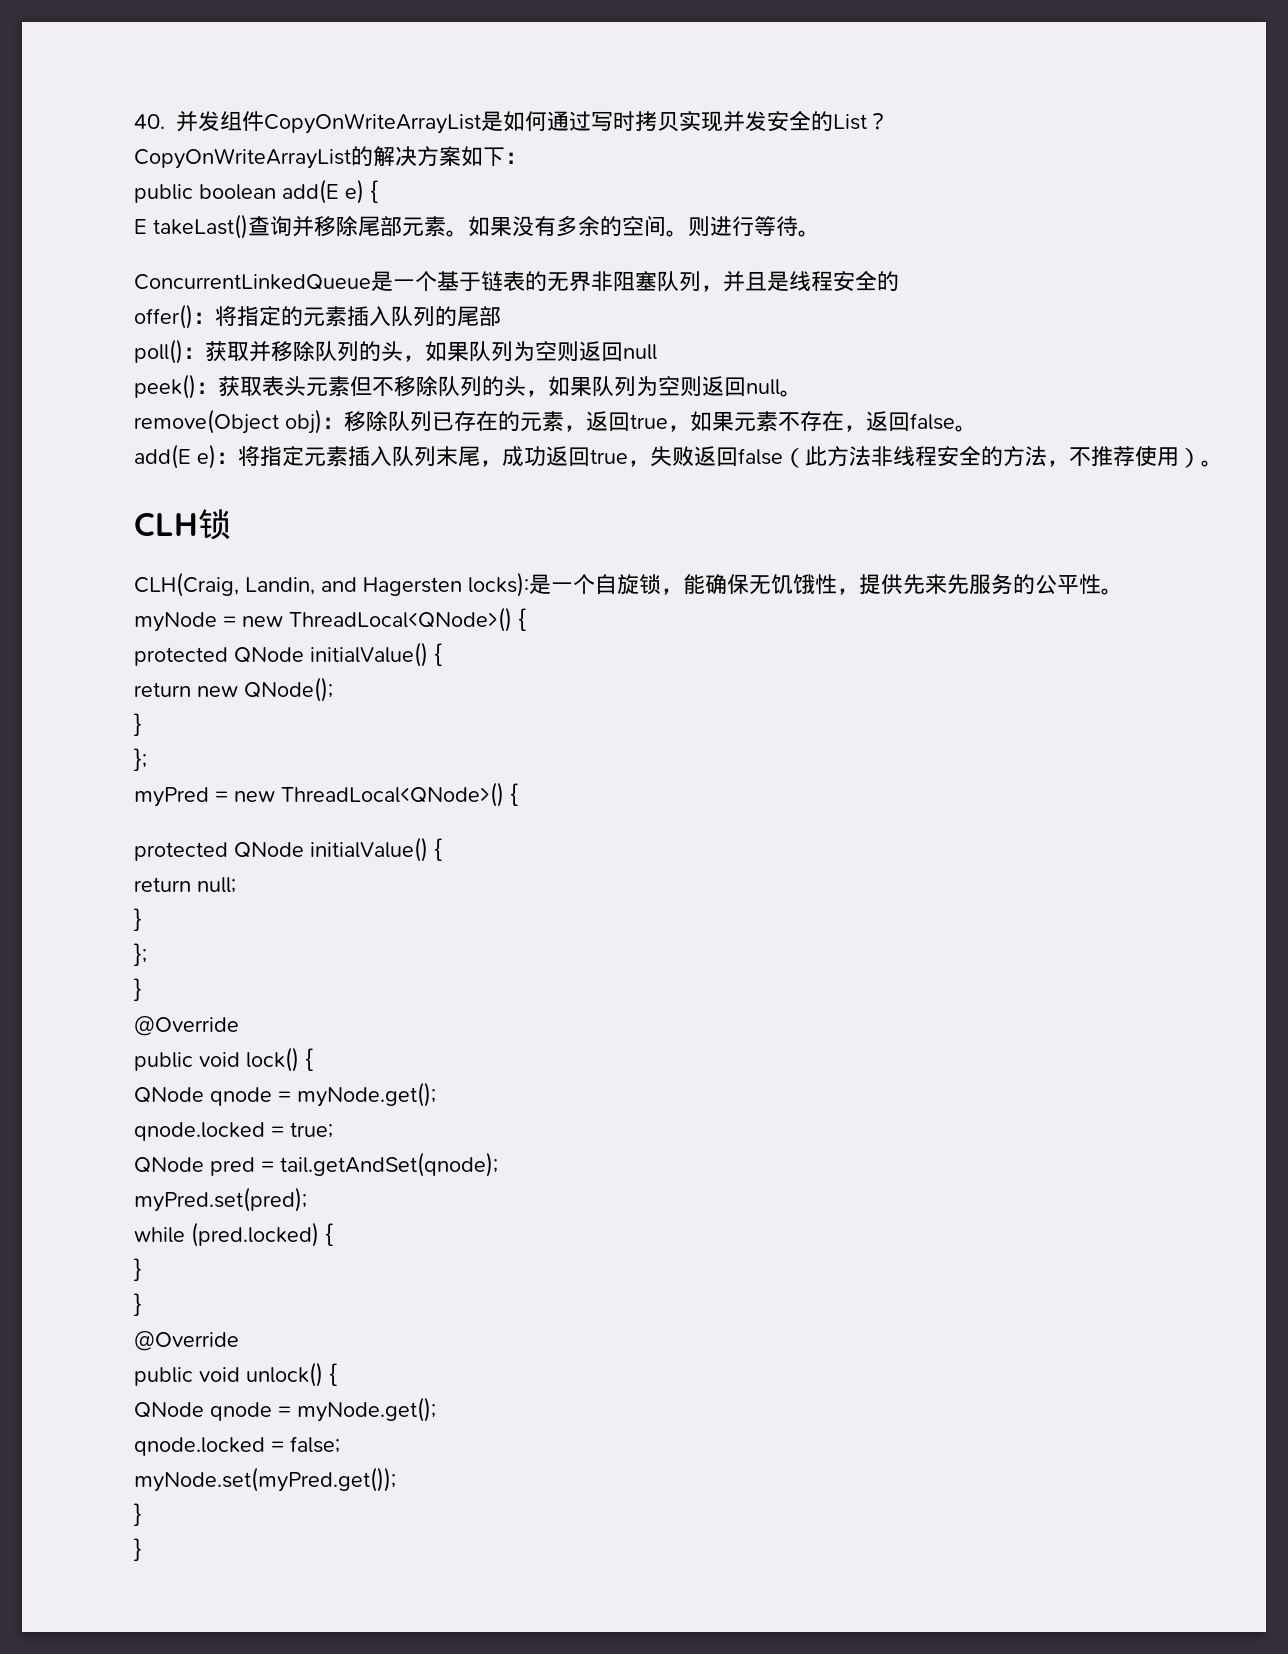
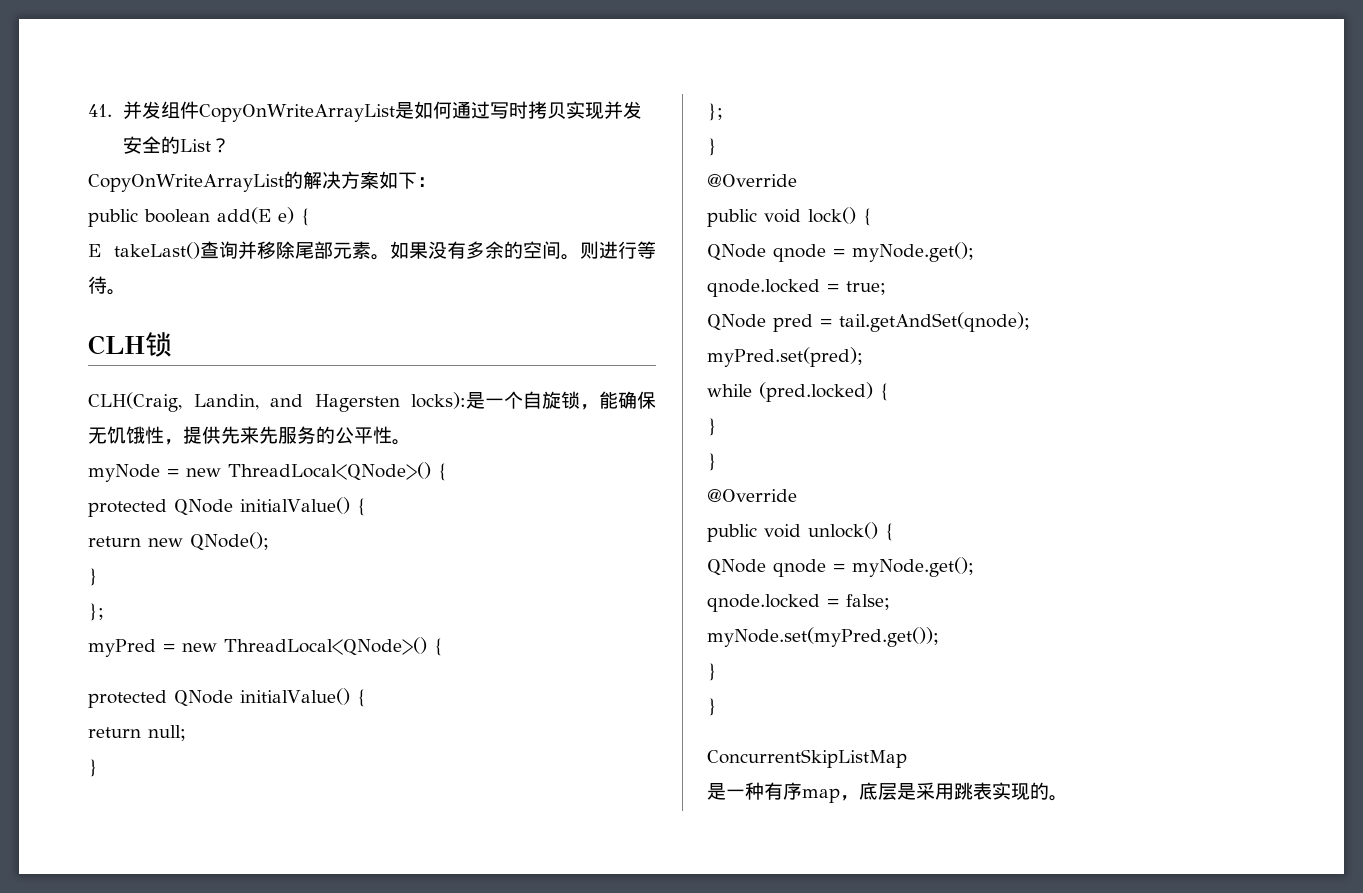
[134,114,165,129] 40. -> [88,104,112,117] 41.
[134,271,899,292] [134,304,501,329] [134,339,657,364] [134,374,802,399] [134,409,977,434] [134,444,1223,469] // ConcurrentLinkedQueue是一个基于链表的无界非阻塞队列，并且是线程安全的 // offer()：将指定的元素插入队列的尾部 // poll()：获取并移除队列的头，如果队列为空则返回null // peek()：获取表头元素但不移除队列的头，如果队列为空则返回null。 // remove(Object obj)：移除队列已存在的元素，返回true，如果元素不存在，返回false。 // add(E e)：将指定元素插入队列末尾，成功返回true，失败返回false（此方法非线程安全的方法，不推荐使用）。 -> (126, 292) none
(142, 1549) none -> [707,749,907,768] [707,782,1068,803] // ConcurrentSkipListMap // 是一种有序map，底层是采用跳表实现的。

